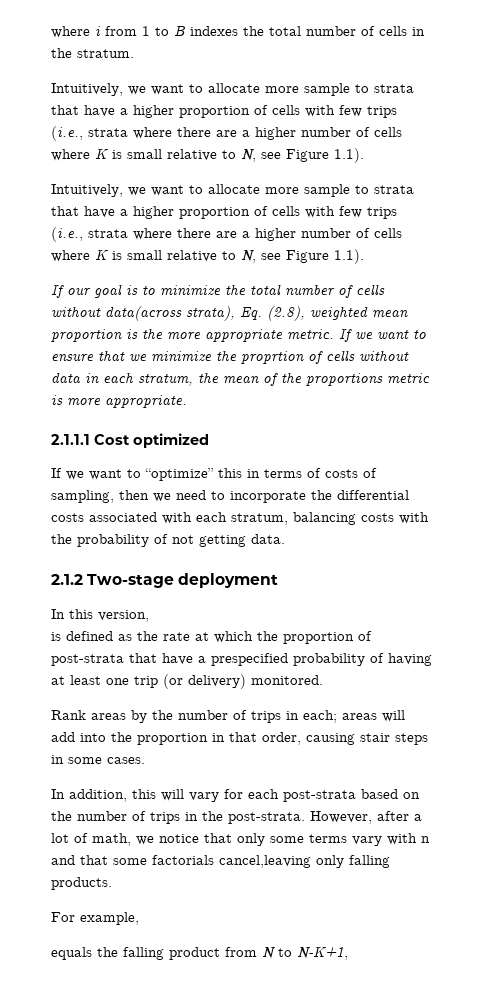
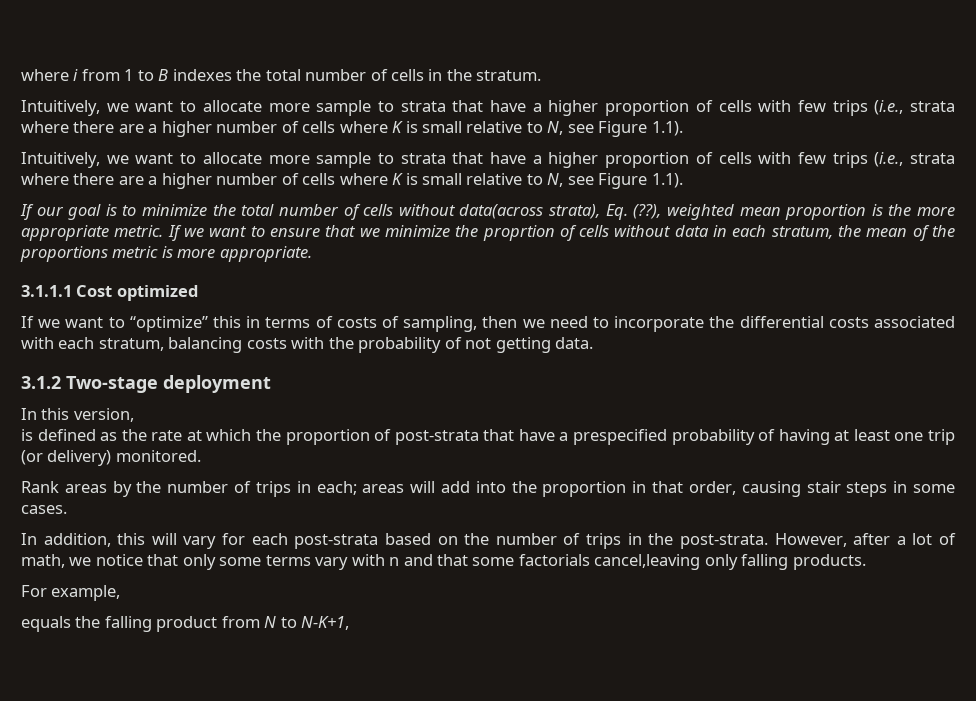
[267,306,305,321] (2.8), -> [633,204,662,219] (??),
[51,434,90,445] 2.1.1.1 -> [21,285,72,297] 3.1.1.1
[51,574,83,585] 2.1.2 -> [21,376,61,389] 3.1.2

